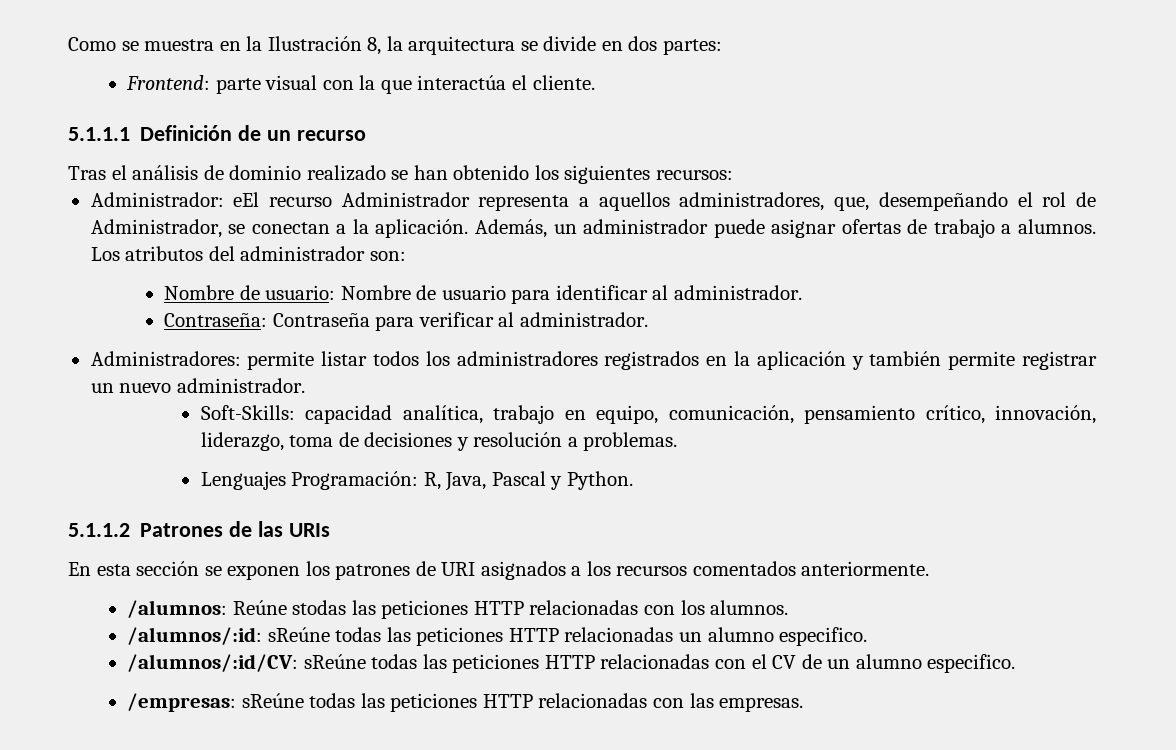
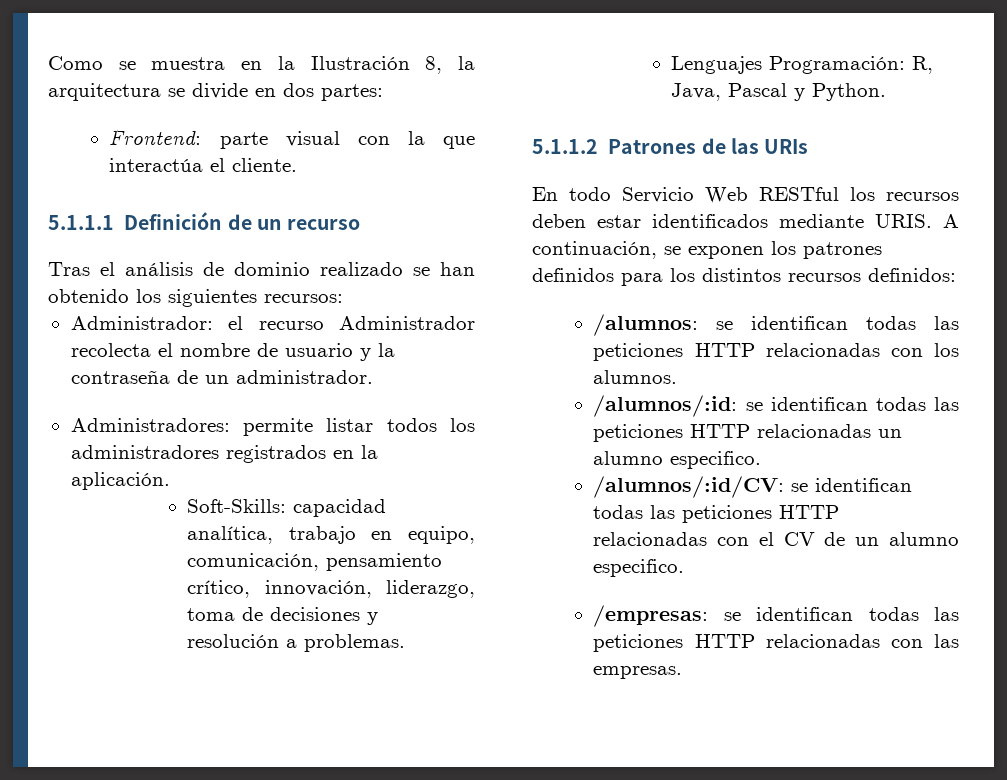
[233,192,260,207] eEl -> [228,316,244,330] el
[478,192,1096,211] [90,219,1097,238] [90,246,406,261] [163,285,802,304] [163,312,515,331] representa a aquellos administradores, que, desempeñando el rol de Administrador, se conectan a la aplicación. Además, un administrador puede asignar ofertas de trabajo a alumnos. Los atributos del administrador son: // Nombre de usuario: Nombre de usuario para identificar al administrador. // Contraseña: Contraseña para verificar al -> [70,343,395,361] [70,370,229,384] recolecta el nombre de usuario y la contraseña de un
[756,351,1098,370] [90,378,305,393] aplicación y también permite registrar un nuevo administrador. -> [70,472,170,490] aplicación.
[96,561,930,580] [127,600,347,618] esta sección se exponen los patrones de URI asignados a los recursos comentados anteriormente. // /alumnos: Reúne stodas -> [569,187,959,203] [532,214,959,228] [532,241,882,259] [532,268,956,286] [593,314,917,336] todo Servicio Web RESTful los recursos deben estar identificados mediante URIS. A continuación, se exponen los patrones definidos para los distintos recursos definidos: // /alumnos: se identifican todas
[267,627,330,642] sReúne -> [745,397,868,411] se identifican
[303,654,366,669] sReúne -> [791,478,913,492] se identifican
[241,693,304,708] sReúne -> [723,607,854,621] se identifican

